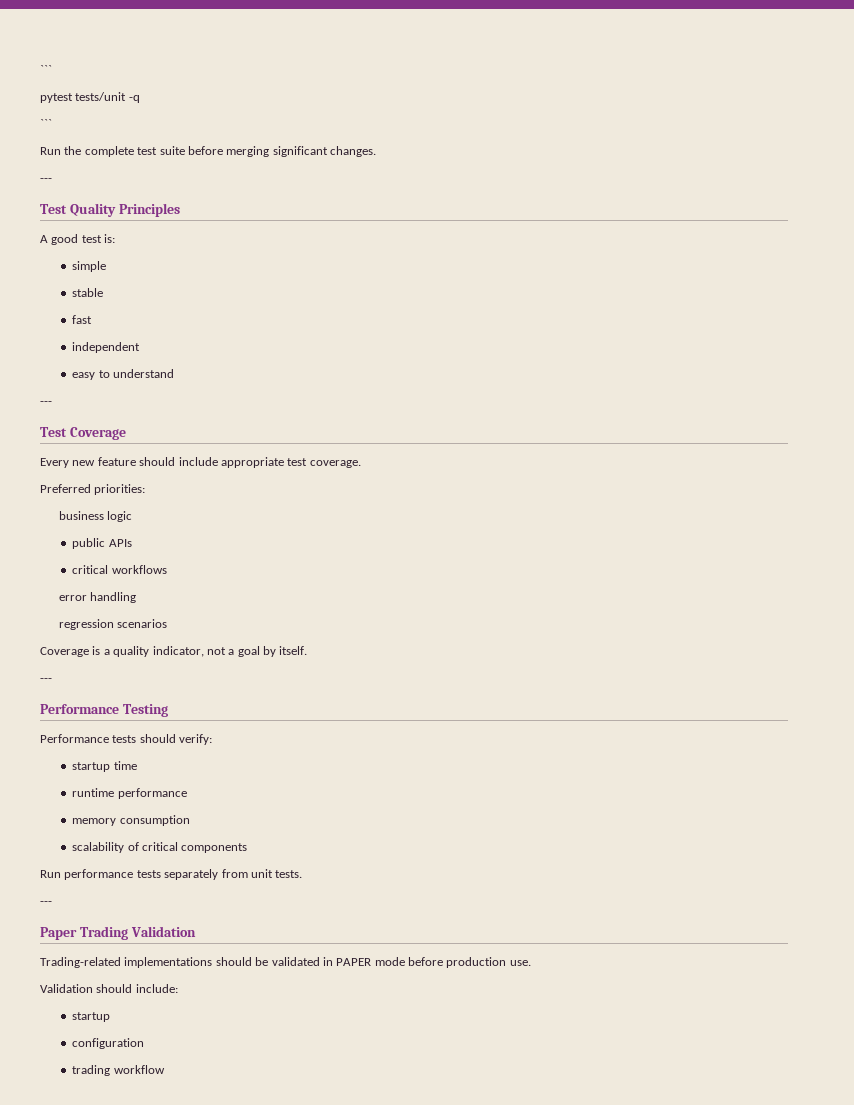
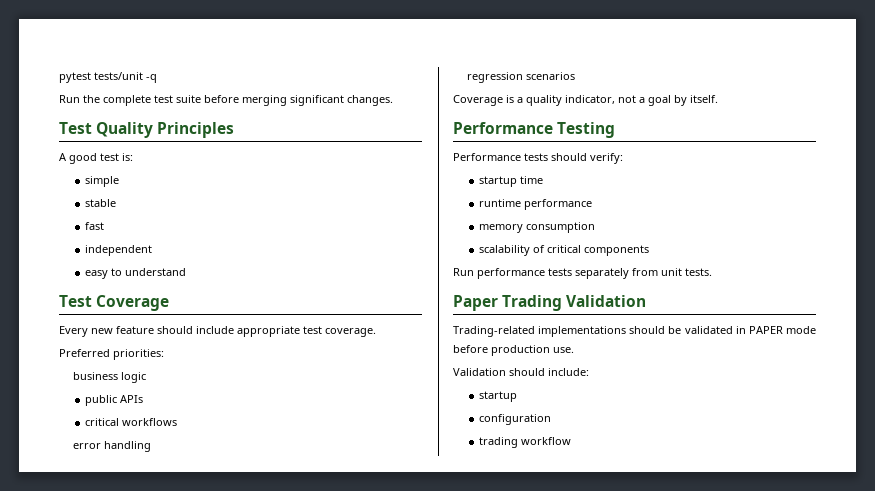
[40,65,52,74] ``` // -> (59, 77) none
[40,119,52,128] // ``` -> (157, 78) none
[40,178,52,182] // --- -> (393, 100) none
[40,401,52,405] // --- -> (187, 272) none
[40,678,52,682] // --- -> (718, 99) none
[40,901,52,905] // --- -> (712, 272) none

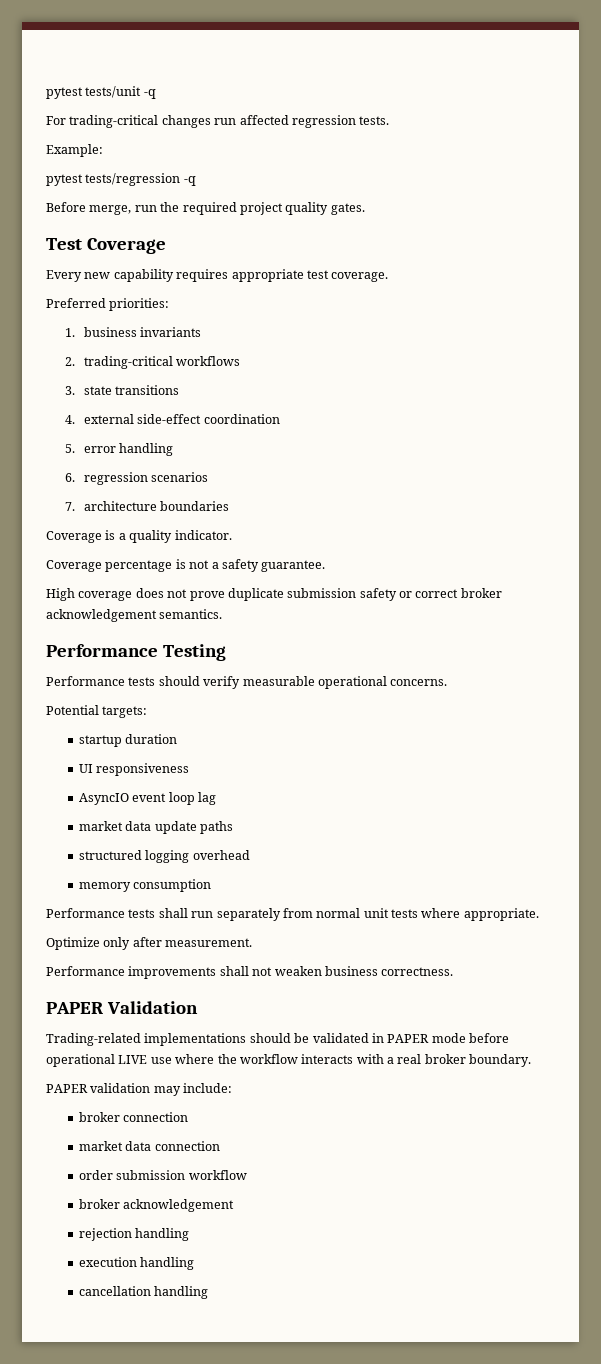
[59,95,393,106] [59,122,235,138] [59,153,133,164] [85,176,120,187] [85,199,117,207] [85,222,105,230] [85,245,153,256] [85,268,187,279] Run the complete test suite before merging significant changes. // Test Quality Principles // A good test is: // simple // stable // fast // independent // easy to understand -> [46,115,390,128] [46,144,103,157] [46,173,196,186] [46,202,365,215] For trading-critical changes run affected regression tests. // Example: // pytest tests/regression -q // Before merge, run the required project quality gates.
[116,326,234,334] feature should include -> [113,269,229,282] capability requires
[72,372,146,383] [85,395,144,406] [85,418,178,426] business logic // public APIs // critical workflows // -> [65,327,202,337] [65,356,241,369] [65,385,180,395] [65,414,280,424] [65,444,76,453] 1. business invariants // 2. trading-critical workflows // 3. state transitions // 4. external side-effect coordination // 5.
(151, 446) none -> [65,473,76,482] 6.
(575, 76) none -> [65,501,230,511] // 7. architecture boundaries
[565,95,718,106] indicator, not a goal by itself. -> [174,530,232,540] [46,559,326,572] [46,588,502,601] [46,609,223,622] indicator. // Coverage percentage is not a safety guarantee. // High coverage does not prove duplicate submission safety or correct broker acknowledgement semantics.
[590,153,623,164] [479,176,544,187] [479,199,593,210] [479,222,596,233] [479,245,650,256] [453,268,712,279] [453,295,563,311] verify: // startup time // runtime performance // memory consumption // scalability of critical components // Run performance tests separately from unit tests. // Paper Trading -> [203,676,448,689] [46,705,148,718] [78,734,178,747] [78,763,190,776] [78,792,216,805] [78,821,233,834] [78,850,250,863] [78,879,212,892] [46,908,539,921] [46,937,253,950] [46,966,454,979] [46,1002,103,1014] verify measurable operational concerns. // Potential targets: // startup duration // UI responsiveness // AsyncIO event loop lag // market data update paths // structured logging overhead // memory consumption // Performance tests shall run separately from normal unit tests where appropriate. // Optimize only after measurement. // Performance improvements shall not weaken business correctness. // PAPER
[491,345,574,356] [453,368,589,376] [479,391,518,402] [479,414,552,425] [479,437,572,448] production use. // Validation should include: // startup // configuration // trading workflow -> [46,1054,532,1067] [46,1083,233,1096] [78,1112,189,1122] [78,1141,220,1151] [78,1170,247,1180] [78,1199,235,1212] [78,1228,190,1241] [78,1257,195,1270] [78,1286,209,1299] operational LIVE use where the workflow interacts with a real broker boundary. // PAPER validation may include: // broker connection // market data connection // order submission workflow // broker acknowledgement // rejection handling // execution handling // cancellation handling

